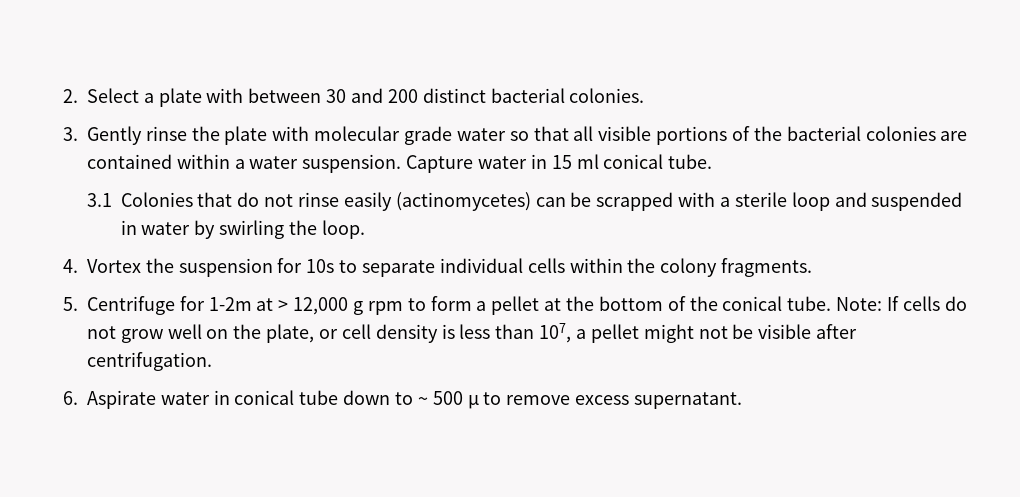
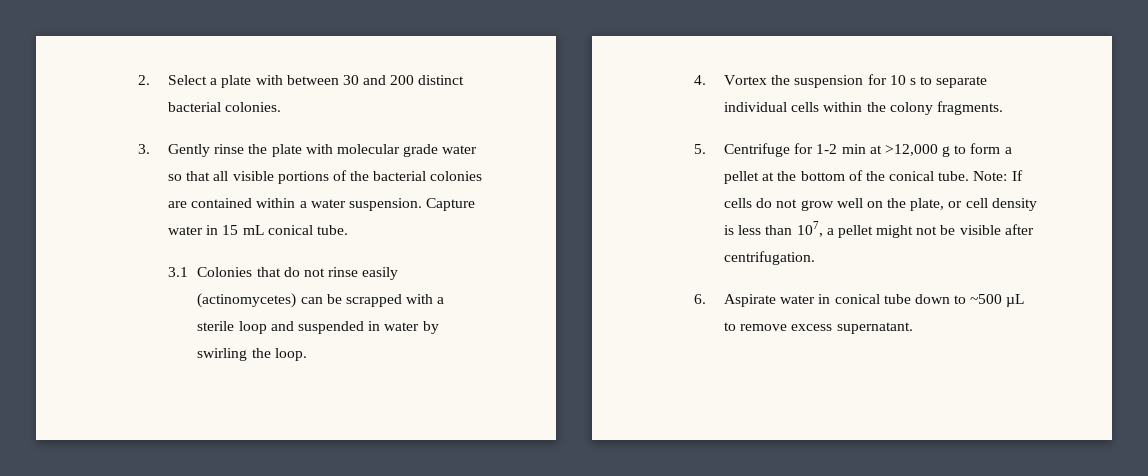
[576,154,599,169] ml -> [242,225,264,235] mL
[306,259,335,273] 10s -> [889,75,916,85] 10 s
[208,297,403,315] 1-2m at > 12,000 g rpm -> [816,144,951,157] 1-2 min at >12,000 g
[417,391,479,409] ~ 500 µ -> [970,294,1025,307] ~500 µL

